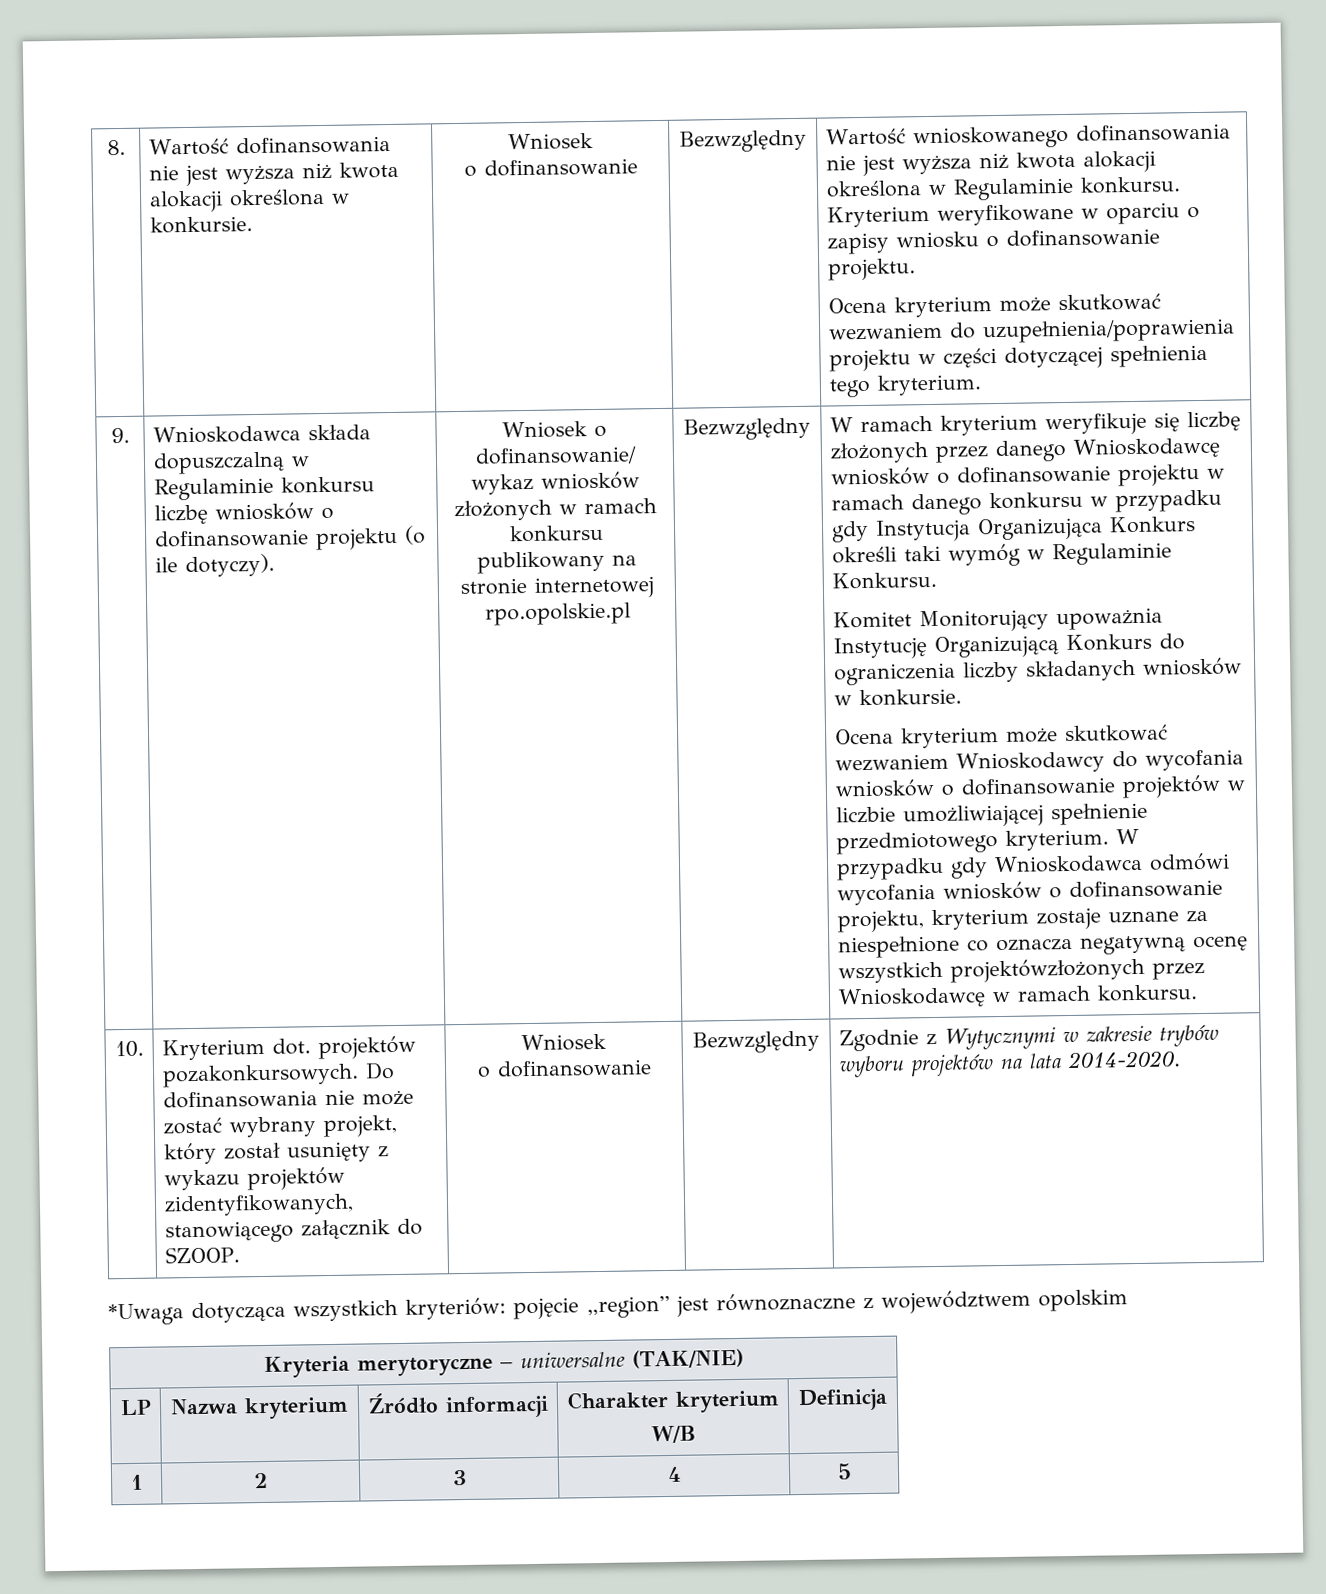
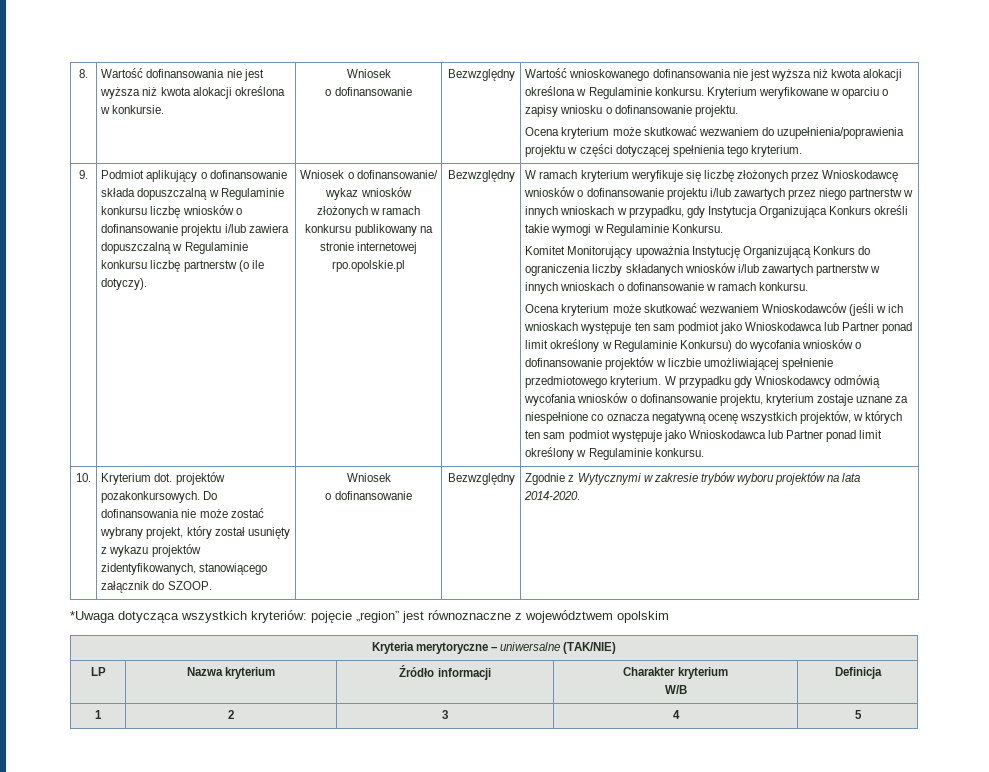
[152,425,301,444] Wnioskodawca -> [101,170,287,182] Podmiot aplikujący o dofinansowanie
(398, 539) none -> [224,224,289,233] [101,242,248,254] [101,260,237,272] i/lub zawiera dopuszczalną w Regulaminie konkursu liczbę partnerstw
[994,439,1067,463] danego -> (820, 176) none
[1206,468,1225,479] [830,489,1222,516] w ramach danego konkursu w przypadku -> [709,188,914,200] [525,206,684,218] i/lub zawartych przez niego partnerstw w innych wnioskach w przypadku,
[903,543,1021,567] taki wymóg -> [525,224,592,236] takie wymogi
[833,688,962,707] [834,724,1168,749] [834,751,1105,774] w konkursie. // Ocena kryterium może skutkować wezwaniem Wnioskodawcy -> [737,264,881,276] [525,282,808,294] [525,303,904,316] [524,322,913,334] [525,339,732,352] i/lub zawartych partnerstw w innych wnioskach o dofinansowanie w ramach konkursu. // Ocena kryterium może skutkować wezwaniem Wnioskodawców (jeśli w ich wnioskach występuje ten sam podmiot jako Wnioskodawca lub Partner ponad limit określony w Regulaminie Konkursu)
[993,852,1230,874] Wnioskodawca odmówi -> [754,375,880,388] Wnioskodawcy odmówią
[949,957,1205,983] [837,985,1091,1009] projektówzłożonych przez Wnioskodawcę w ramach -> [799,411,903,424] [525,430,883,442] [525,447,652,460] projektów, w których ten sam podmiot występuje jako Wnioskodawca lub Partner ponad limit określony w Regulaminie

